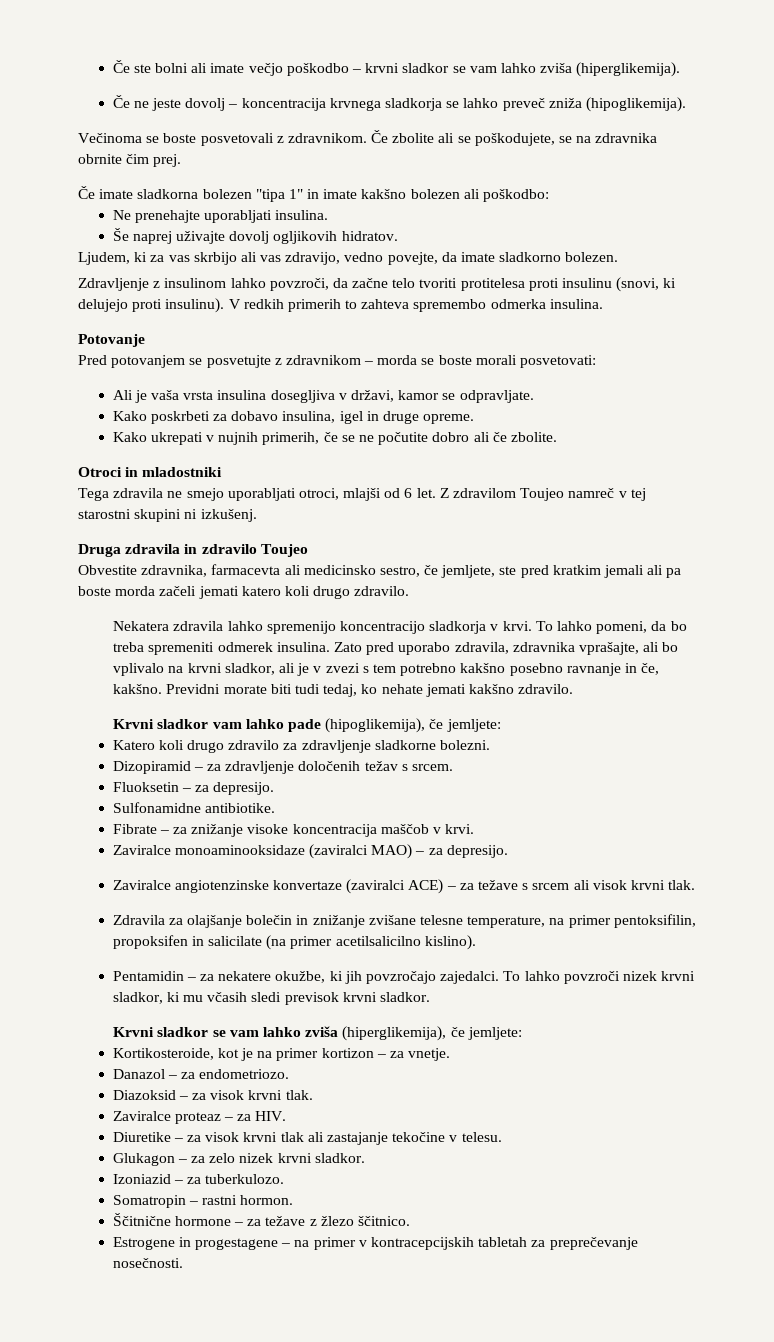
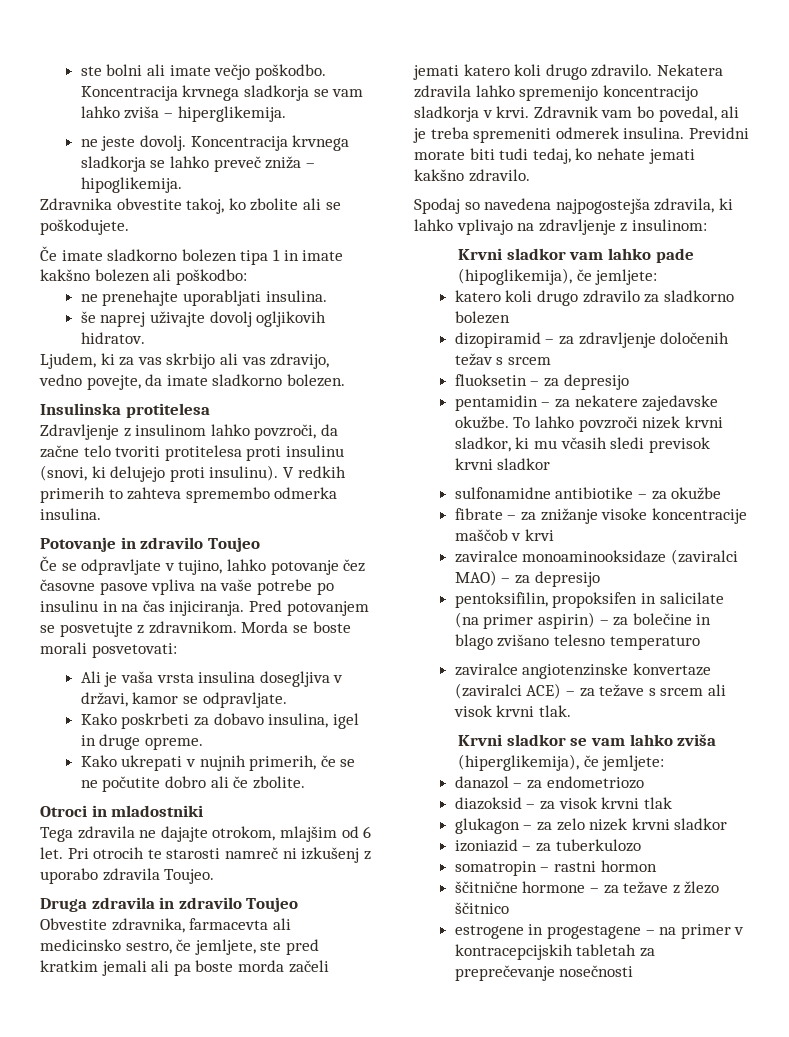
[112,60,130,73] Če -> (80, 71) none
[286,62,681,77] [112,95,326,111] poškodbo – krvni sladkor se vam lahko zviša (hiperglikemija). // Če ne jeste dovolj – koncentracija -> [254,64,326,80] [80,85,364,101] [80,106,286,122] [80,135,288,151] poškodbo. Koncentracija krvnega sladkorja se vam lahko zviša – hiperglikemija. // ne jeste dovolj. Koncentracija
[585,97,686,112] [78,130,658,146] [78,154,182,167] [78,186,303,202] (hipoglikemija). // Večinoma se boste posvetovali z zdravnikom. Če zbolite ali se poškodujete, se na zdravnika obrnite čim prej. // Če imate sladkorna bolezen "tipa 1" -> [305,163,315,168] [80,177,182,193] [40,198,341,214] [40,219,129,235] [40,246,280,265] – hipoglikemija. // Zdravnika obvestite takoj, ko zbolite ali se poškodujete. // Če imate sladkorno bolezen tipa 1
[112,210,131,220] Ne -> [80,294,98,302] ne
[112,228,129,241] Še -> [80,311,96,323] še
(619, 257) none -> [40,403,210,418] // Insulinska protitelesa
(145, 340) // -> [120,537,260,552] [40,556,366,575] [40,579,334,595] [40,600,245,616] in zdravilo Toujeo // Če se odpravljate v tujino, lahko potovanje čez časovne pasove vpliva na vaše potrebe po insulinu in na čas injiciranja.
[285,355,418,365] zdravnikom – morda -> [148,621,289,634] zdravnikom. Morda
[186,488,646,501] [78,509,257,522] smejo uporabljati otroci, mlajši od 6 let. Z zdravilom Toujeo namreč v tej starostni skupini ni izkušenj. -> [160,826,372,842] [40,847,371,863] [40,868,215,884] dajajte otrokom, mlajšim od 6 let. Pri otrocih te starosti namreč ni izkušenj z uporabo zdravila Toujeo.
(410, 591) // -> (653, 70) none
[535,621,687,634] [113,642,679,655] [113,663,660,676] [113,684,163,694] To lahko pomeni, da bo treba spremeniti odmerek insulina. Zato pred uporabo zdravila, zdravnika vprašajte, ali bo vplivalo na krvni sladkor, ali je v zvezi s tem potrebno kakšno posebno ravnanje in če, kakšno. -> [533,106,740,122] [413,127,685,143] Zdravnik vam bo povedal, ali je treba spremeniti odmerek insulina.
(574, 689) none -> [414,198,733,214] [414,219,707,235] // Spodaj so navedena najpogostejša zdravila, ki lahko vplivajo na zdravljenje z insulinom:
[112,740,155,750] Katero -> [454,290,501,302] katero
[301,740,490,753] [112,761,191,774] zdravljenje sladkorne bolezni. // Dizopiramid -> [663,290,734,302] [454,311,510,324] [454,332,541,348] sladkorno bolezen // dizopiramid
[411,764,453,771] [112,782,275,795] [112,802,275,813] [112,824,157,834] srcem. // Fluoksetin – za depresijo. // Sulfonamidne antibiotike. // Fibrate -> [508,357,552,365] [454,374,629,390] [454,395,719,411] [454,416,723,432] [454,437,710,453] [454,458,551,470] [454,487,722,500] [454,508,503,520] srcem // fluoksetin – za depresijo // pentamidin – za nekatere zajedavske okužbe. To lahko povzroči nizek krvni sladkor, ki mu včasih sledi previsok krvni sladkor // sulfonamidne antibiotike – za okužbe // fibrate
[292,824,377,837] koncentracija -> [651,508,747,524] koncentracije
[445,824,475,834] [112,845,171,855] krvi. // Zaviralce -> [525,529,555,541] [454,550,518,563] krvi // zaviralce
[446,845,508,858] [112,880,171,890] depresijo. // Zaviralce -> [534,571,600,587] [454,592,724,608] [454,612,712,629] [454,634,700,650] [454,663,518,676] depresijo // pentoksifilin, propoksifen in salicilate (na primer aspirin) – za bolečine in blago zvišano telesno temperaturo // zaviralce
[112,914,696,928] [112,935,476,950] [112,971,696,984] [112,992,430,1005] // Zdravila za olajšanje bolečin in znižanje zvišane telesne temperature, na primer pentoksifilin, propoksifen in salicilate (na primer acetilsalicilno kislino). // Pentamidin – za nekatere okužbe, ki jih povzročajo zajedalci. To lahko povzroči nizek krvni sladkor, ki mu včasih sledi previsok krvni sladkor. -> (572, 711) none
[112,1048,451,1061] [112,1069,290,1079] [112,1090,313,1100] [112,1111,287,1124] [112,1132,171,1142] Kortikosteroide, kot je na primer kortizon – za vnetje. // Danazol – za endometriozo. // Diazoksid – za visok krvni tlak. // Zaviralce proteaz – za HIV. // Diuretike -> [454,776,644,789] [454,797,522,810] danazol – za endometriozo // diazoksid
[307,1132,502,1145] [112,1153,175,1166] ali zastajanje tekočine v telesu. // Glukagon -> [454,818,520,834] // glukagon
[314,1153,365,1163] [112,1174,285,1184] [112,1195,294,1208] [112,1213,171,1226] sladkor. // Izoniazid – za tuberkulozo. // Somatropin – rastni hormon. // Ščitnične -> [674,818,728,830] [454,839,641,852] [454,860,657,876] [454,881,518,893] sladkor // izoniazid – za tuberkulozo // somatropin – rastni hormon // ščitnične
[357,1216,410,1226] [112,1237,175,1250] ščitnico. // Estrogene -> [454,902,509,914] [454,925,524,939] ščitnico // estrogene
[112,1258,183,1268] nosečnosti. -> [559,965,634,977] nosečnosti

